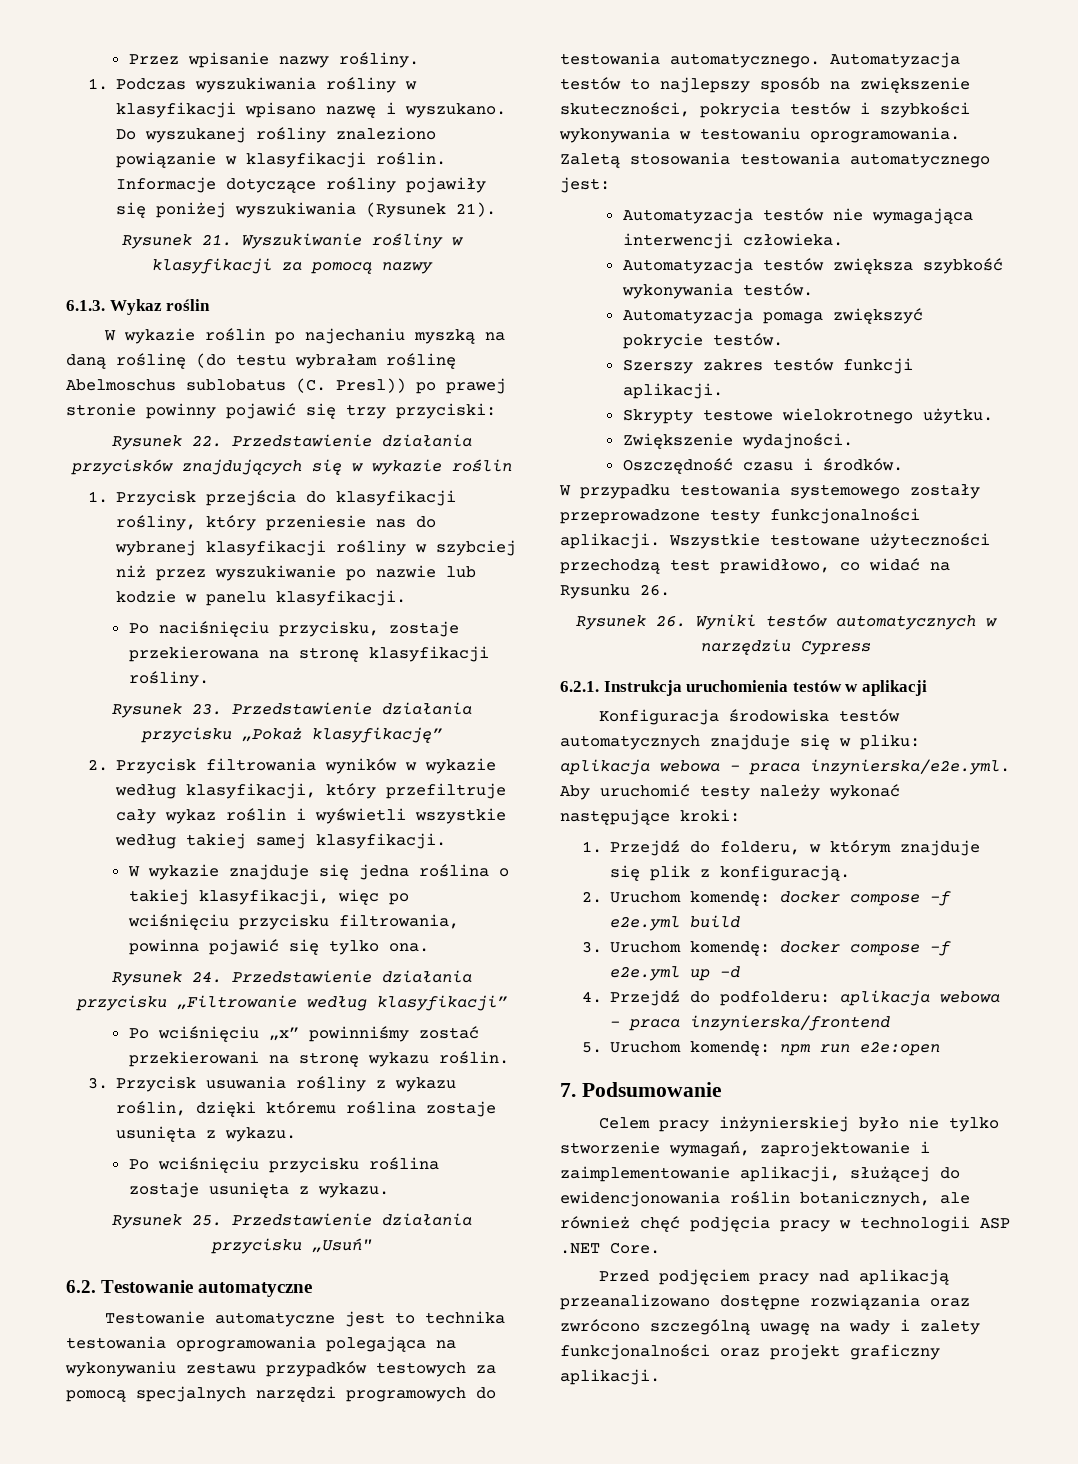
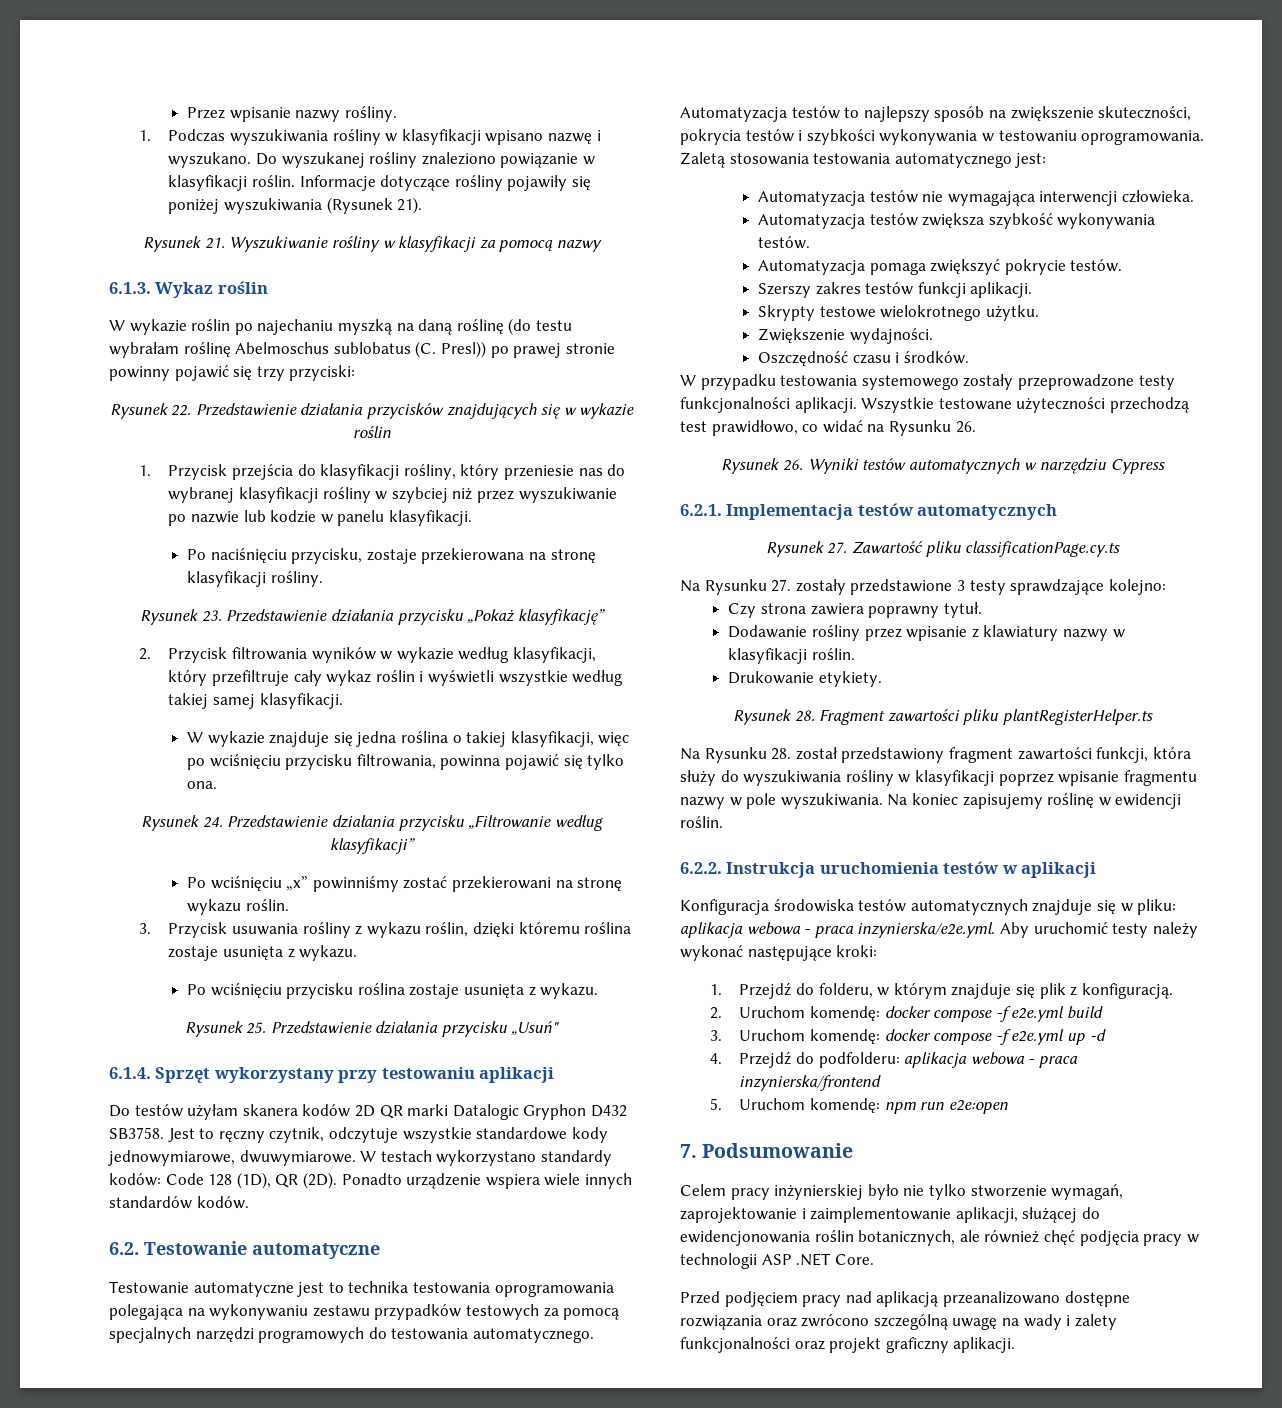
(372, 1245) none -> [109,1067,555,1083] [109,1104,627,1120] [109,1127,608,1143] [108,1150,612,1166] [109,1172,632,1189] [109,1196,249,1209] // 6.1.4. Sprzęt wykorzystany przy testowaniu aplikacji // Do testów użyłam skanera kodów 2D QR marki Datalogic Gryphon D432 SB3758. Jest to ręczny czytnik, odczytuje wszystkie standardowe kody jednowymiarowe, dwuwymiarowe. W testach wykorzystano standardy kodów: Code 128 (1D), QR (2D). Ponadto urządzenie wspiera wiele innych standardów kodów.
(599, 686) none -> [726,503,1058,520] [765,541,1121,557] [680,579,1166,595] [728,602,982,618] [728,625,1125,641] [728,648,855,664] [728,671,882,687] [733,709,1153,725] [680,747,1191,763] [680,770,1197,786] [680,793,1182,809] [680,816,723,828] [680,862,722,874] Implementacja testów automatycznych // Rysunek 27. Zawartość pliku classificationPage.cy.ts // Na Rysunku 27. zostały przedstawione 3 testy sprawdzające kolejno: // Czy strona zawiera poprawny tytuł. // Dodawanie rośliny przez wpisanie z klawiatury nazwy w klasyfikacji roślin. // Drukowanie etykiety. // Rysunek 28. Fragment zawartości pliku plantRegisterHelper.ts // Na Rysunku 28. został przedstawiony fragment zawartości funkcji, która służy do wyszukiwania rośliny w klasyfikacji poprzez wpisanie fragmentu nazwy w pole wyszukiwania. Na koniec zapisujemy roślinę w ewidencji roślin. // 6.2.2.

